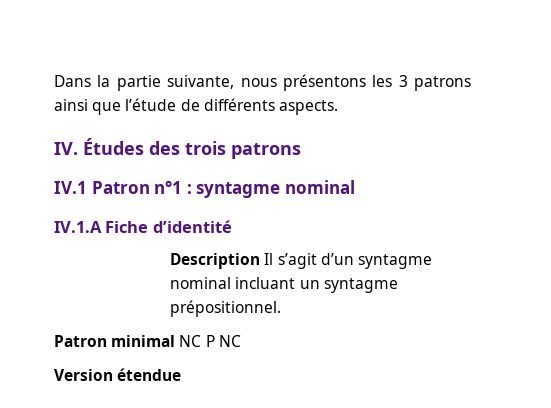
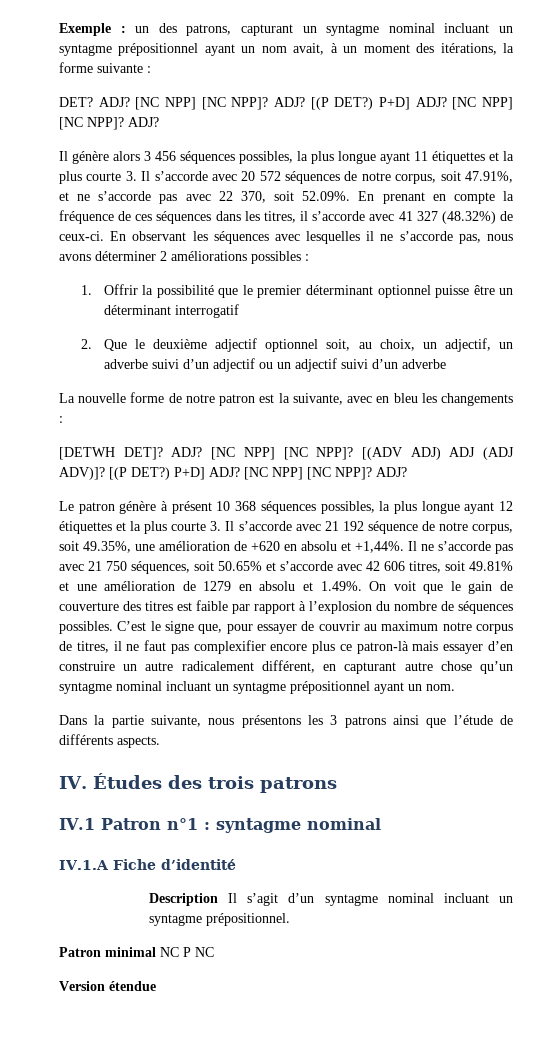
(54, 81) none -> [59,23,513,36] [59,43,514,56] [59,62,151,73] [59,97,513,110] [59,117,159,130] [59,151,514,164] [59,171,513,184] [59,191,514,204] [59,210,513,224] [59,231,513,244] [59,251,309,264] [81,284,513,298] [103,304,239,318] [81,338,513,352] [103,358,446,372] [59,392,513,406] [59,416,63,423] [59,447,514,460] [59,467,407,480] [59,501,513,514] [59,521,513,534] [59,541,513,554] [59,561,513,574] [59,581,513,594] [59,600,513,614] [59,621,513,634] [59,640,513,654] [59,660,513,674] [59,681,455,694] Exemple : un des patrons, capturant un syntagme nominal incluant un syntagme prépositionnel ayant un nom avait, à un moment des itérations, la forme suivante : // DET? ADJ? [NC NPP] [NC NPP]? ADJ? [(P DET?) P+D] ADJ? [NC NPP] [NC NPP]? ADJ? // Il génère alors 3 456 séquences possibles, la plus longue ayant 11 étiquettes et la plus courte 3. Il s’accorde avec 20 572 séquences de notre corpus, soit 47.91%, et ne s’accorde pas avec 22 370, soit 52.09%. En prenant en compte la fréquence de ces séquences dans les titres, il s’accorde avec 41 327 (48.32%) de ceux-ci. En observant les séquences avec lesquelles il ne s’accorde pas, nous avons déterminer 2 améliorations possibles : // 1. Offrir la possibilité que le premier déterminant optionnel puisse être un déterminant interrogatif // 2. Que le deuxième adjectif optionnel soit, au choix, un adjectif, un adverbe suivi d’un adjectif ou un adjectif suivi d’un adverbe // La nouvelle forme de notre patron est la suivante, avec en bleu les changements : // [DETWH DET]? ADJ? [NC NPP] [NC NPP]? [(ADV ADJ) ADJ (ADJ ADV)]? [(P DET?) P+D] ADJ? [NC NPP] [NC NPP]? ADJ? // Le patron génère à présent 10 368 séquences possibles, la plus longue ayant 12 étiquettes et la plus courte 3. Il s’accorde avec 21 192 séquence de notre corpus, soit 49.35%, une amélioration de +620 en absolu et +1,44%. Il ne s’accorde pas avec 21 750 séquences, soit 50.65% et s’accorde avec 42 606 titres, soit 49.81% et une amélioration de 1279 en absolu et 1.49%. On voit que le gain de couverture des titres est faible par rapport à l’explosion du nombre de séquences possibles. C’est le signe que, pour essayer de couvrir au maximum notre corpus de titres, il ne faut pas complexifier encore plus ce patron-là mais essayer d’en construire un autre radicalement différent, en capturant autre chose qu’un syntagme nominal incluant un syntagme prépositionnel ayant un nom. //

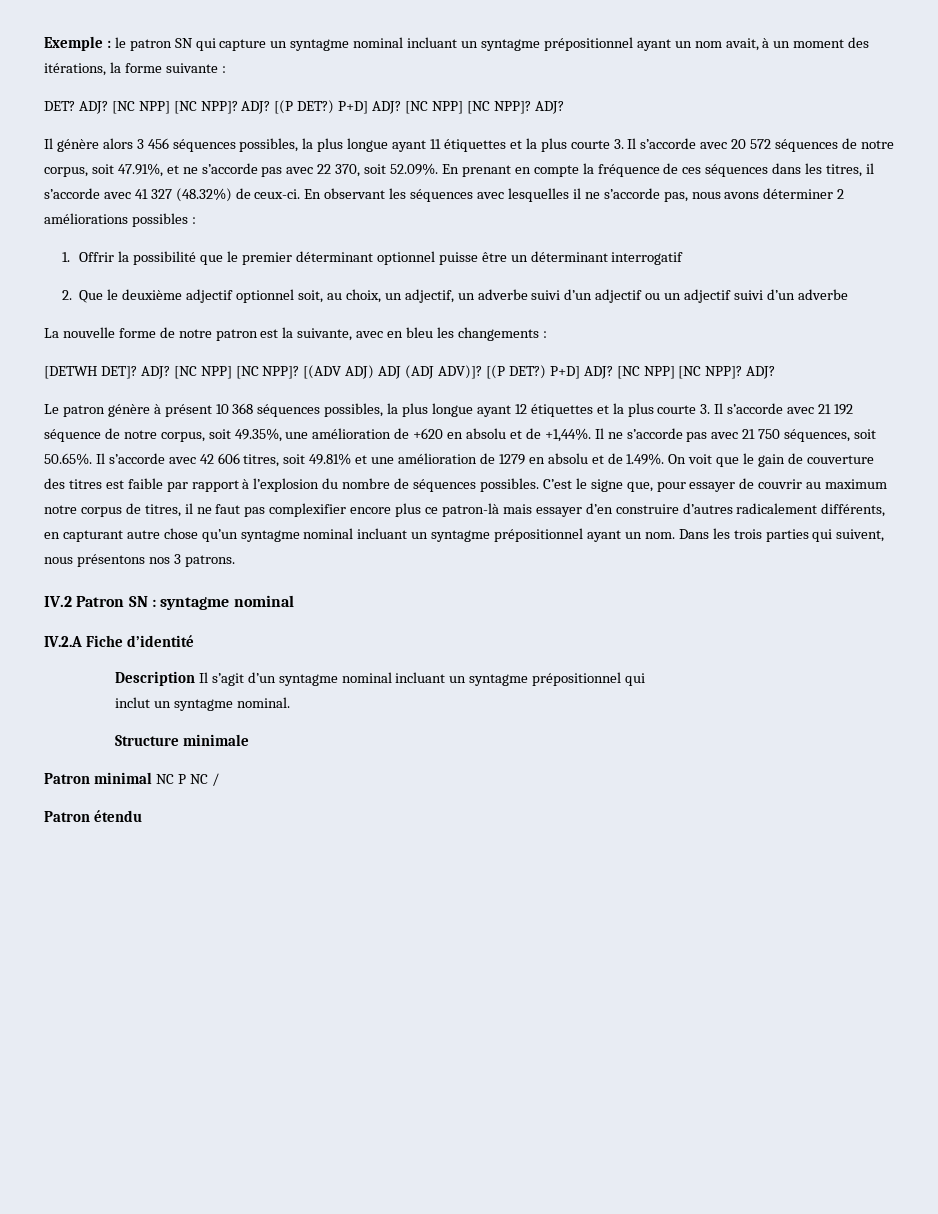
[135,23,293,36] un des patrons, capturant -> [114,37,267,51] le patron SN qui capture
(351, 546) none -> [525,428,541,439] de
[218,561,276,571] 50.65% et -> [44,453,105,465] 50.65%. Il
(314, 586) none -> [607,453,623,464] de
[123,660,315,673] un autre radicalement différent, -> [682,503,886,517] d’autres radicalement différents,
[59,715,513,728] [59,734,160,748] [59,773,337,793] [59,818,198,830] // Dans la partie suivante, nous présentons les 3 patrons ainsi que l’étude de différents aspects. // IV. Études des trois patrons // IV.1 Patron n°1 -> [678,528,885,542] [44,554,235,567] [44,596,148,607] Dans les trois parties qui suivent, nous présentons nos 3 patrons. // IV.2 Patron SN
[59,860,109,870] IV.1.A -> [44,636,82,647] IV.2.A
[205,913,290,926] prépositionnel. -> [532,672,646,686] [114,697,290,711] [114,734,249,746] prépositionnel qui // inclut un syntagme nominal. // Structure minimale
[59,981,156,991] // Version étendue -> [211,773,219,786] [44,810,142,822] / // Patron étendu

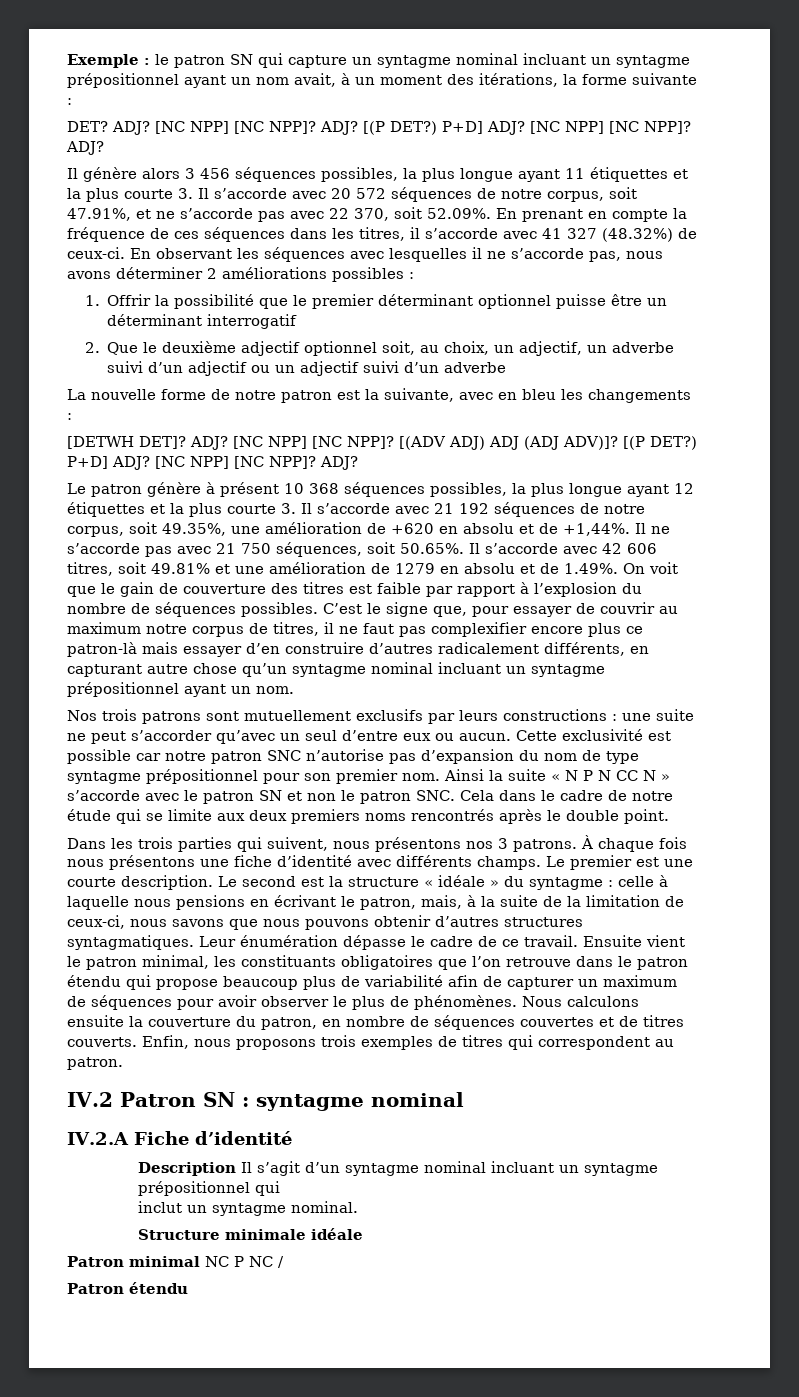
[44,429,101,442] séquence -> [494,502,575,517] séquences
(675, 535) none -> [67,709,694,724] [67,729,671,744] [67,749,639,764] [67,769,670,784] [67,790,673,804] [67,809,669,824] // Nos trois patrons sont mutuellement exclusifs par leurs constructions : une suite ne peut s’accorder qu’avec un seul d’entre eux ou aucun. Cette exclusivité est possible car notre patron SNC n’autorise pas d’expansion du nom de type syntagme prépositionnel pour son premier nom. Ainsi la suite « N P N CC N » s’accorde avec le patron SN et non le patron SNC. Cela dans le cadre de notre étude qui se limite aux deux premiers noms rencontrés après le double point. //
(235, 561) none -> [581,835,687,852] [67,855,693,870] [67,875,668,890] [67,895,684,910] [67,915,583,930] [67,935,685,950] [67,955,688,970] [67,975,677,990] [67,995,639,1010] [67,1015,684,1030] [67,1035,674,1050] [67,1057,123,1070] À chaque fois nous présentons une fiche d’identité avec différents champs. Le premier est une courte description. Le second est la structure « idéale » du syntagme : celle à laquelle nous pensions en écrivant le patron, mais, à la suite de la limitation de ceux-ci, nous savons que nous pouvons obtenir d’autres structures syntagmatiques. Leur énumération dépasse le cadre de ce travail. Ensuite vient le patron minimal, les constituants obligatoires que l’on retrouve dans le patron étendu qui propose beaucoup plus de variabilité afin de capturer un maximum de séquences pour avoir observer le plus de phénomènes. Nous calculons ensuite la couverture du patron, en nombre de séquences couvertes et de titres couverts. Enfin, nous proposons trois exemples de titres qui correspondent au patron.
(249, 740) none -> [311,1228,364,1240] idéale

